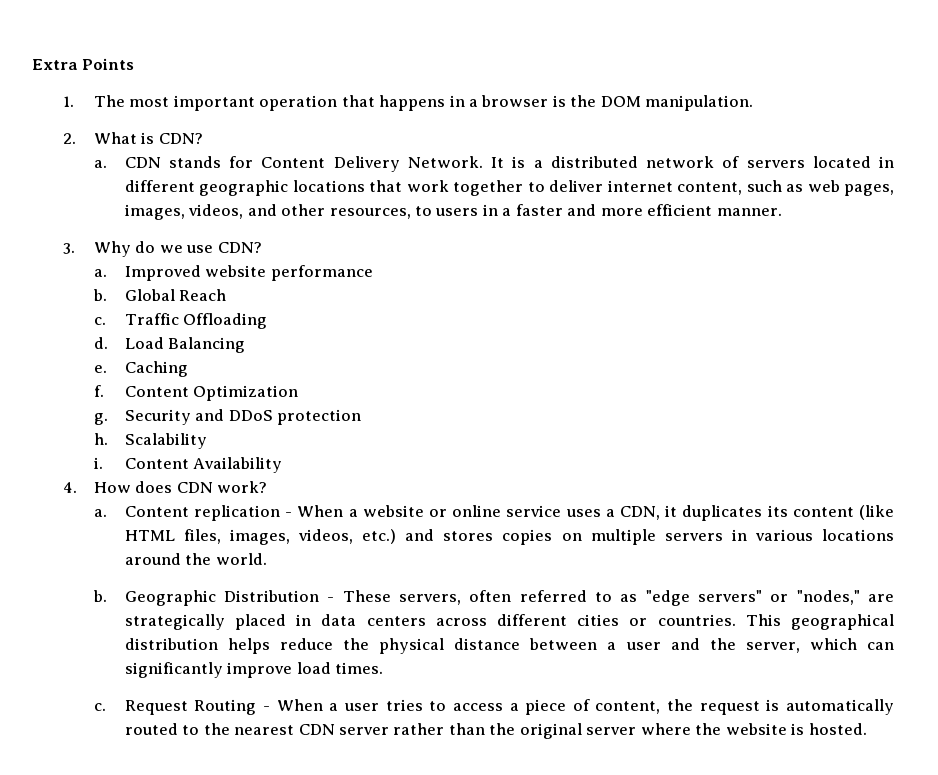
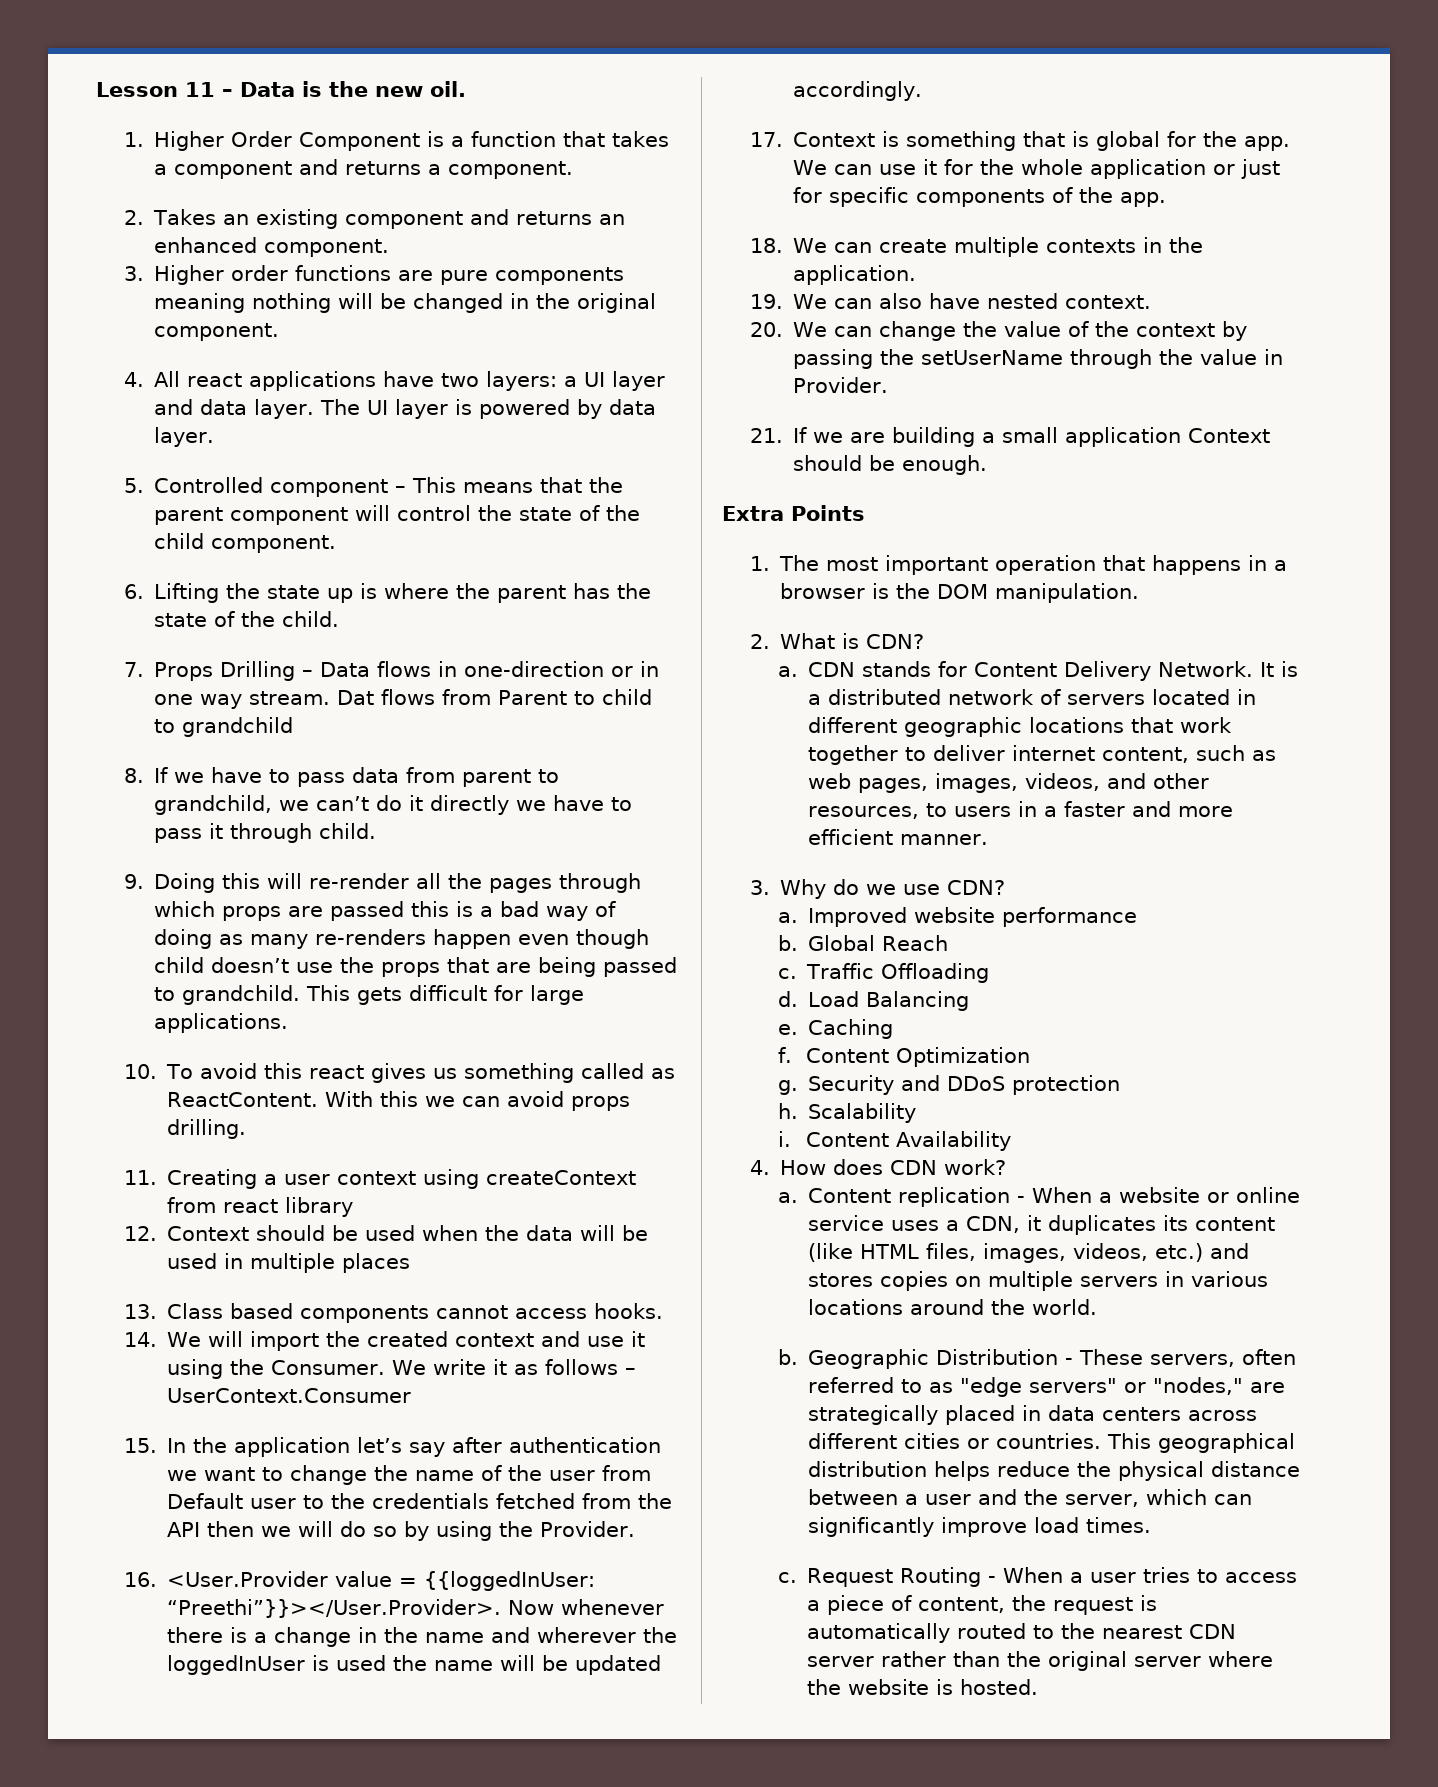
(32, 64) none -> [96,81,466,97] [124,131,670,151] [154,159,574,179] [124,209,626,229] [154,237,390,257] [124,265,625,285] [154,293,657,313] [154,323,280,341] [124,371,666,391] [154,399,657,419] [154,427,215,447] [124,477,624,497] [154,505,641,525] [154,533,337,553] [124,583,652,603] [154,611,340,627] [124,661,660,681] [154,689,653,709] [154,717,294,737] [124,767,560,787] [154,795,633,815] [154,823,377,843] [124,873,642,893] [154,901,617,921] [154,929,650,949] [154,957,678,977] [154,985,585,1005] [154,1013,289,1033] [124,1063,676,1083] [167,1091,631,1111] [167,1119,247,1139] [124,1169,637,1189] [167,1197,354,1217] [124,1225,649,1241] [167,1253,411,1273] [124,1303,664,1323] [124,1331,646,1351] [167,1359,637,1379] [167,1388,412,1403] [124,1437,662,1457] [167,1465,652,1485] [167,1493,673,1509] [167,1521,636,1541] [124,1571,596,1591] [167,1599,665,1618] [167,1627,678,1647] [167,1655,662,1675] [793,81,923,101] [750,131,1291,151] [793,159,1281,179] [793,187,1167,207] [750,237,1204,257] [793,265,917,285] [750,293,1152,309] [750,321,1248,341] [793,349,1284,369] [793,377,889,393] [750,427,1271,447] [793,455,988,475] Lesson 11 – Data is the new oil. // 1. Higher Order Component is a function that takes a component and returns a component. // 2. Takes an existing component and returns an enhanced component. // 3. Higher order functions are pure components meaning nothing will be changed in the original component. // 4. All react applications have two layers: a UI layer and data layer. The UI layer is powered by data layer. // 5. Controlled component – This means that the parent component will control the state of the child component. // 6. Lifting the state up is where the parent has the state of the child. // 7. Props Drilling – Data flows in one-direction or in one way stream. Dat flows from Parent to child to grandchild // 8. If we have to pass data from parent to grandchild, we can’t do it directly we have to pass it through child. // 9. Doing this will re-render all the pages through which props are passed this is a bad way of doing as many re-renders happen even though child doesn’t use the props that are being passed to grandchild. This gets difficult for large applications. // 10. To avoid this react gives us something called as ReactContent. With this we can avoid props drilling. // 11. Creating a user context using createContext from react library // 12. Context should be used when the data will be used in multiple places // 13. Class based components cannot access hooks. // 14. We will import the created context and use it using the Consumer. We write it as follows – UserContext.Consumer // 15. In the application let’s say after authentication we want to change the name of the user from Default user to the credentials fetched from the API then we will do so by using the Provider. // 16. <User.Provider value = {{loggedInUser: “Preethi”}}></User.Provider>. Now whenever there is a change in the name and wherever the loggedInUser is used the name will be updated accordingly. // 17. Context is something that is global for the app. We can use it for the whole application or just for specific components of the app. // 18. We can create multiple contexts in the application. // 19. We can also have nested context. // 20. We can change the value of the context by passing the setUserName through the value in Provider. // 21. If we are building a small application Context should be enough. //

